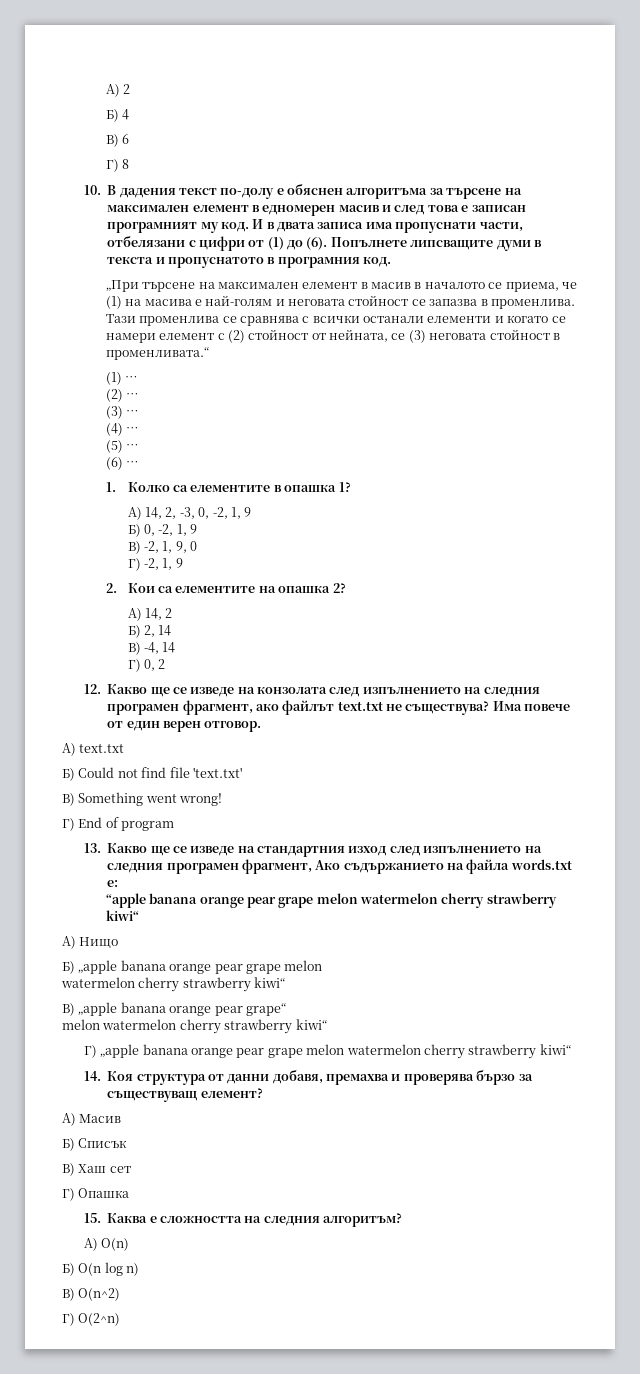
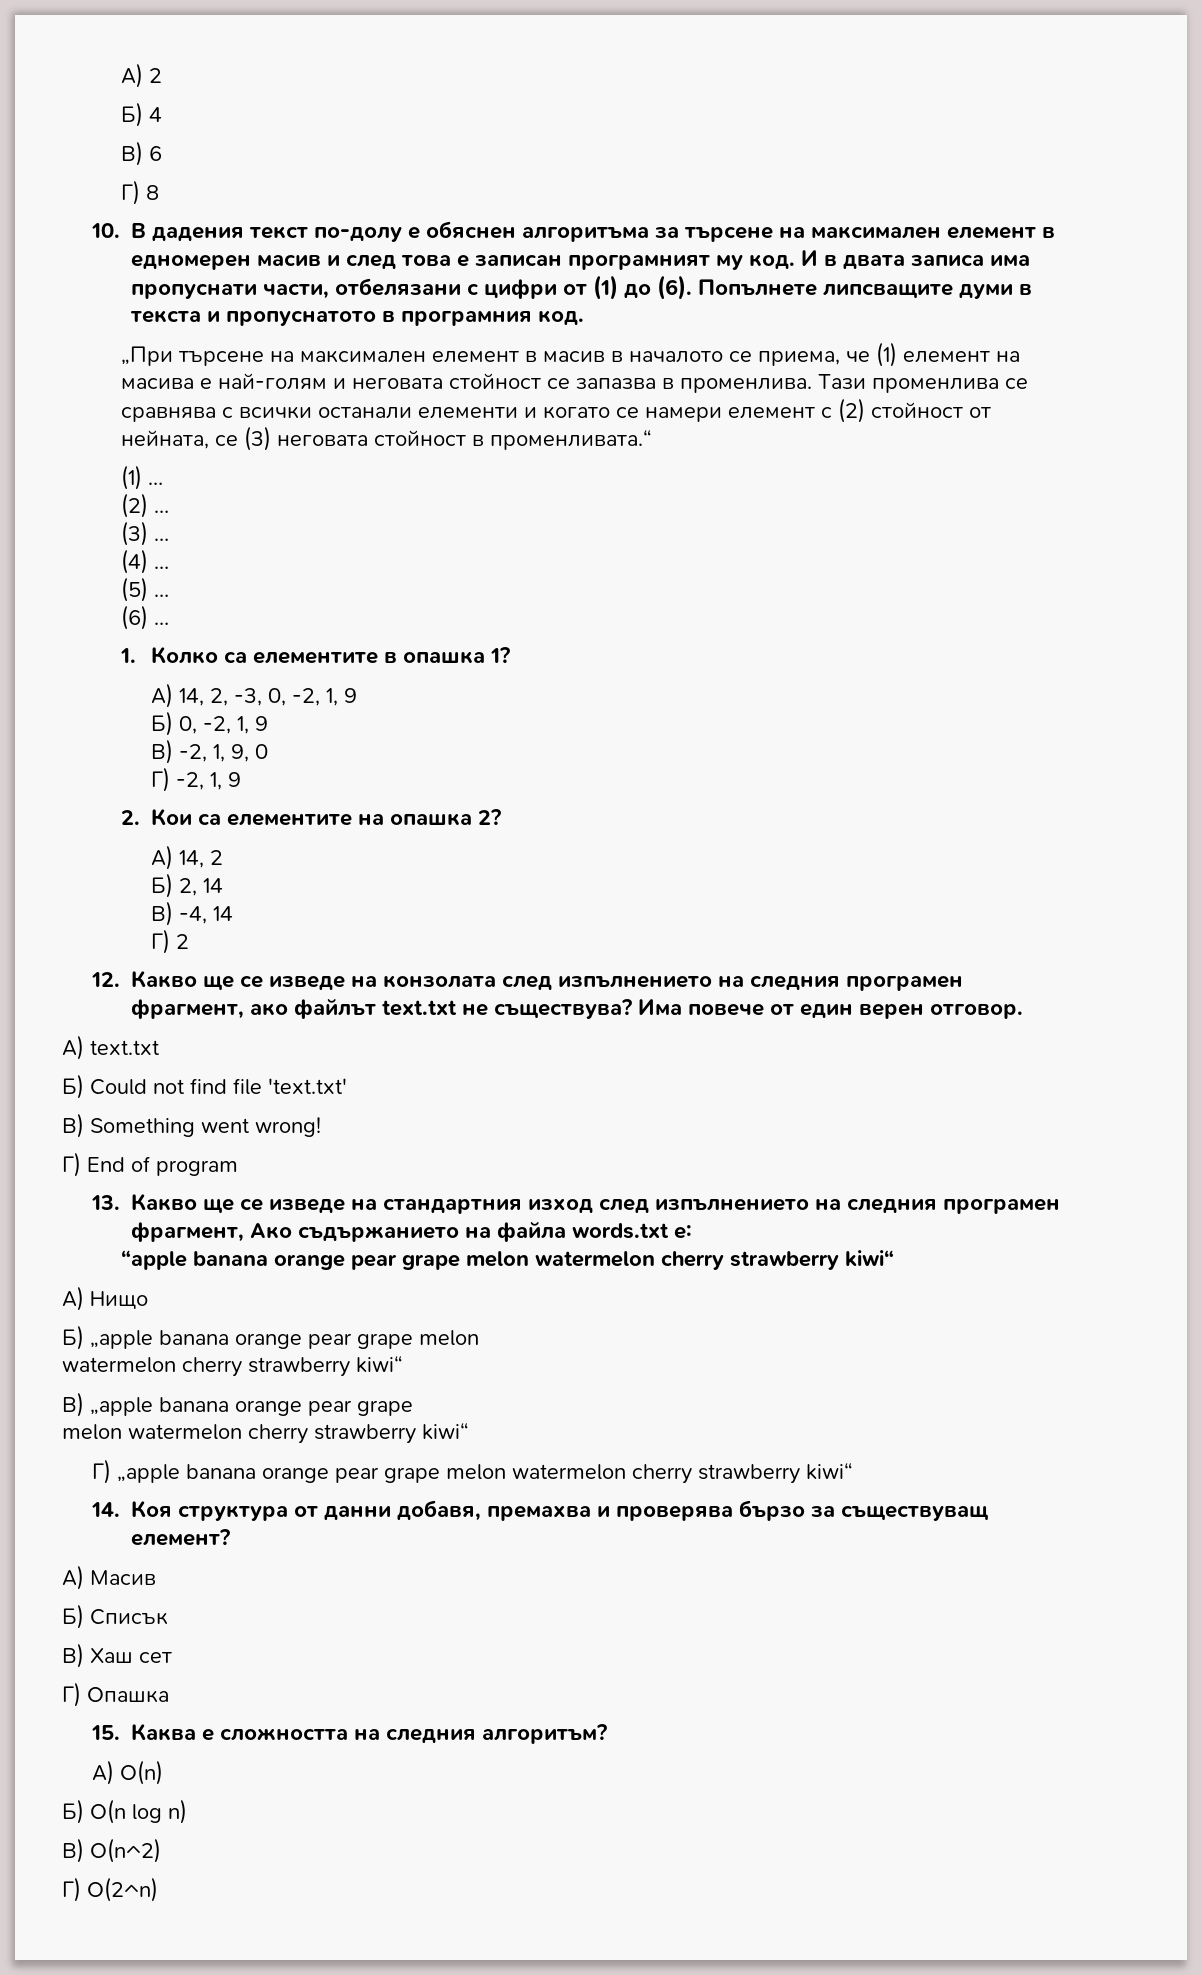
(122, 302) none -> [903,351,991,363] елемент
[144,659,156,671] 0, -> (170, 941) none
[245,1003,286,1016] grape“ -> [357,1400,413,1416] grape

